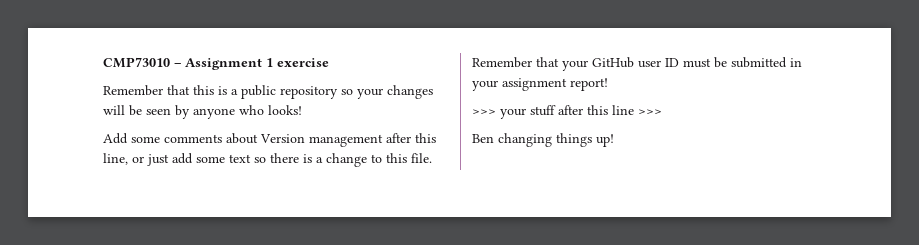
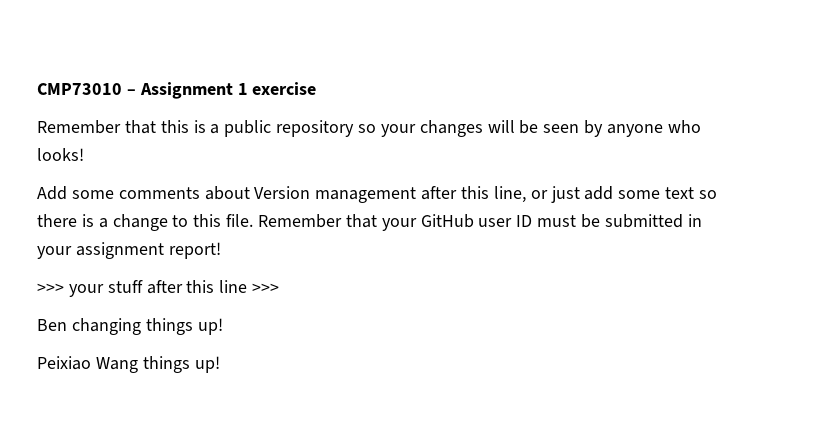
(614, 140) none -> [37,356,220,373] // Peixiao Wang things up!

